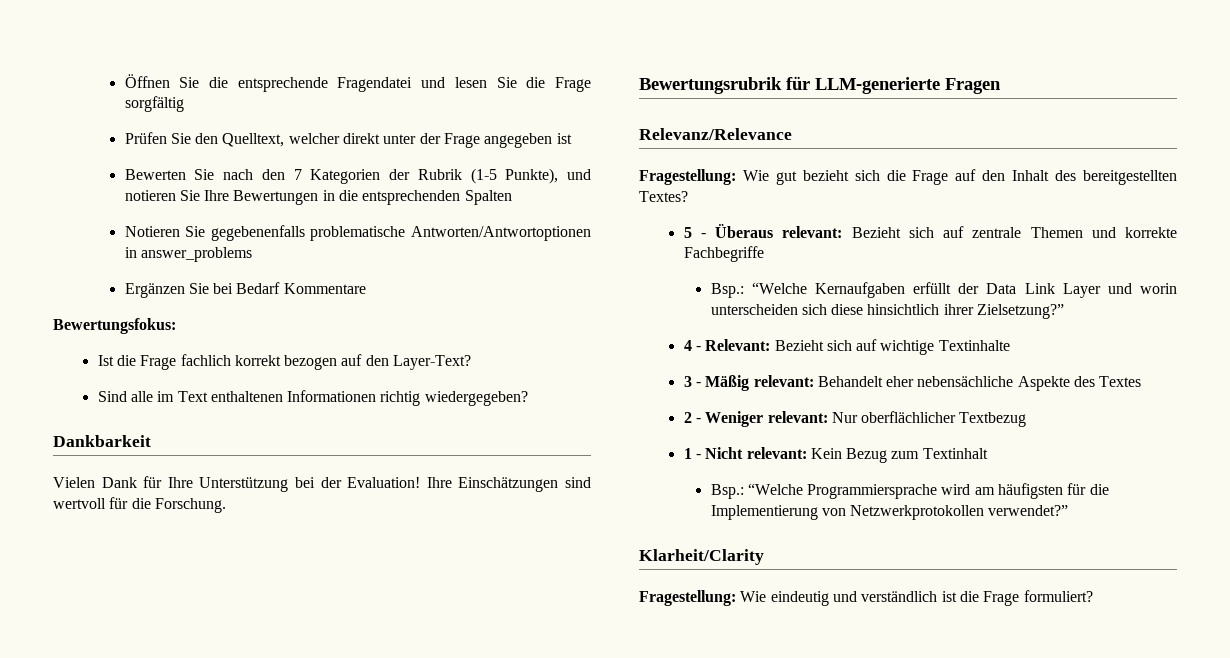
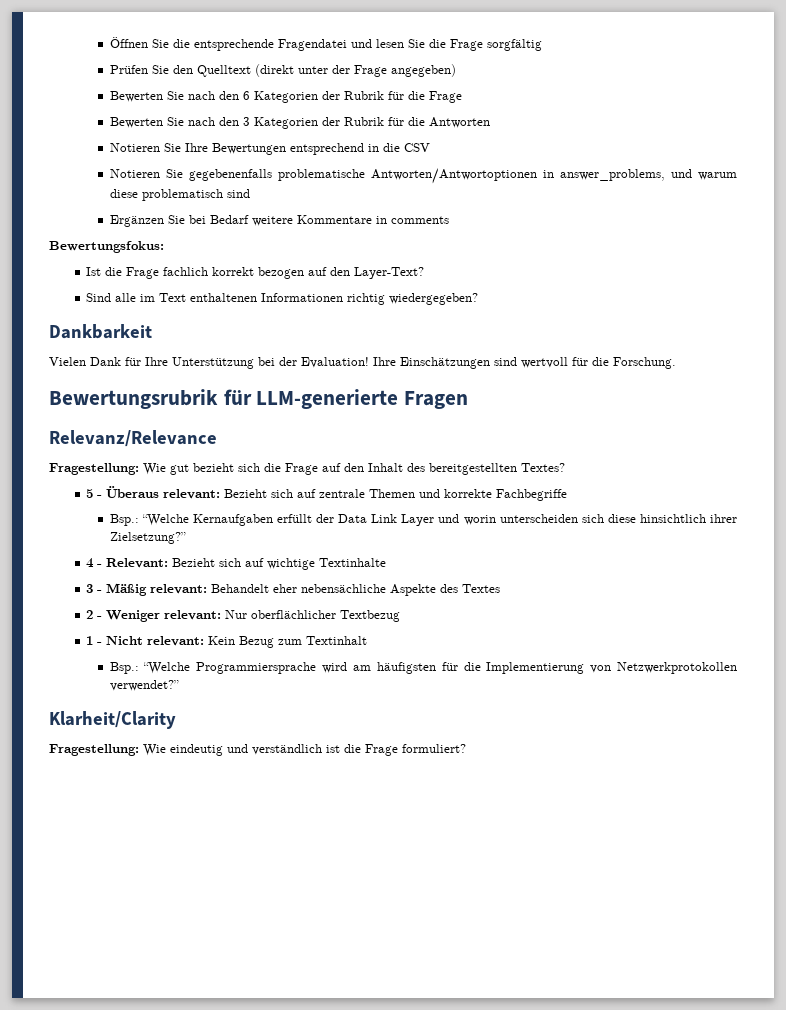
[222,133,381,147] Quelltext, welcher direkt -> [196,64,294,77] Quelltext (direkt
[484,133,572,148] [124,168,592,184] [124,190,176,201] angegeben ist // Bewerten Sie nach den 7 Kategorien der Rubrik (1-5 Punkte), und notieren -> [390,64,456,77] [109,91,462,103] [109,117,490,129] [109,143,160,152] angegeben) // Bewerten Sie nach den 6 Kategorien der Rubrik für die Frage // Bewerten Sie nach den 3 Kategorien der Rubrik für die Antworten // Notieren
(319, 197) none -> [289,143,364,155] entsprechend
[362,190,512,205] entsprechenden Spalten -> [403,143,430,152] CSV
[140,247,252,262] answer_problems -> [559,169,737,181] [109,189,250,201] answer_problems, und warum diese problematisch sind
(281, 288) none -> [251,216,293,226] weitere
(366, 288) none -> [375,216,449,224] in comments

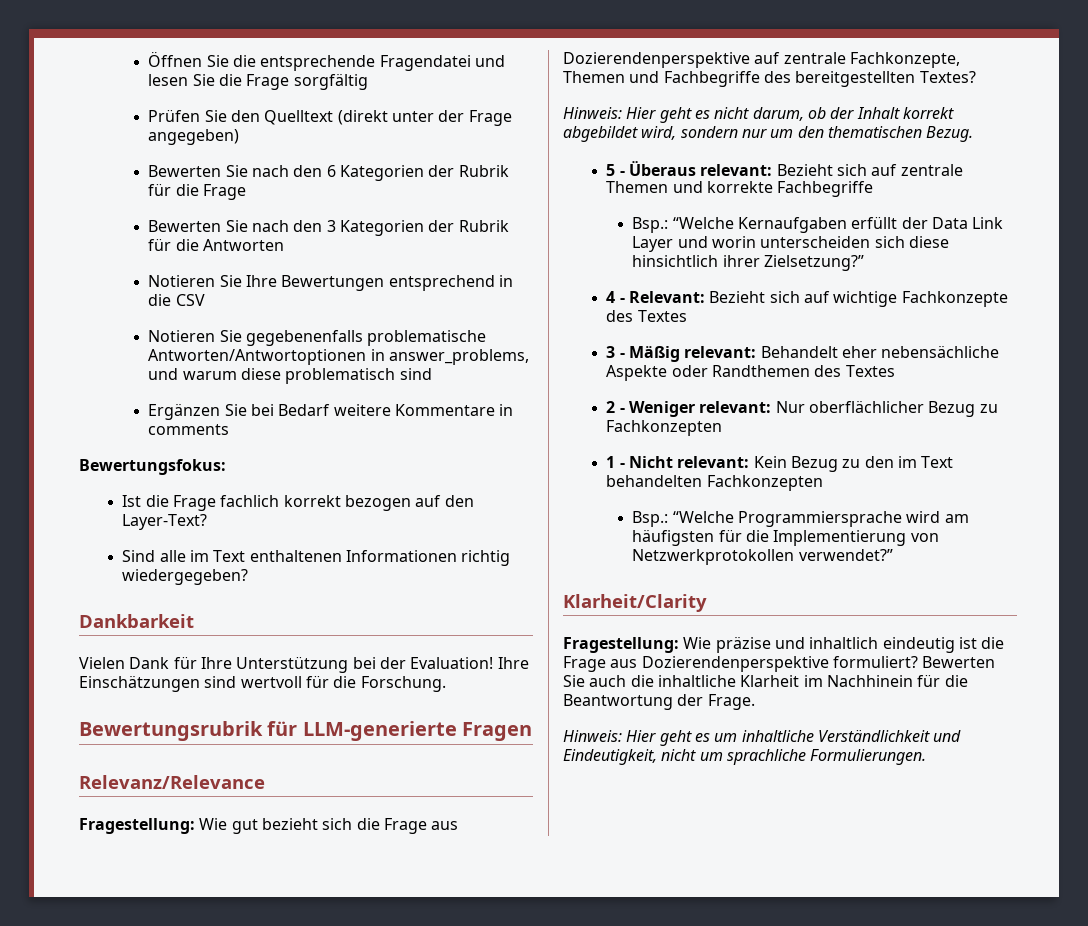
[322,463,565,475] auf den Inhalt des bereitgestellten Textes? -> [431,821,459,830] [563,52,960,68] [563,71,976,87] [563,107,954,123] [563,126,974,142] aus Dozierendenperspektive auf zentrale Fachkonzepte, Themen und Fachbegriffe des bereitgestellten Textes? // Hinweis: Hier geht es nicht darum, ob der Inhalt korrekt abgebildet wird, sondern nur um den thematischen Bezug.
[319,558,387,567] Textinhalte -> [901,291,1008,307] [606,310,687,322] Fachkonzepte des Textes
(437, 590) none -> [671,365,811,377] oder Randthemen
[340,610,401,622] Textbezug -> [928,401,998,417] [606,420,723,436] Bezug zu Fachkonzepten
[278,636,368,645] zum Textinhalt -> [842,456,954,468] [606,475,823,491] zu den im Text behandelten Fachkonzepten
[170,744,466,756] eindeutig und verständlich ist die Frage formuliert? -> [715,636,1005,653] [563,656,996,672] [563,674,968,687] [563,694,755,710] [563,729,962,746] [563,749,927,765] präzise und inhaltlich eindeutig ist die Frage aus Dozierendenperspektive formuliert? Bewerten Sie auch die inhaltliche Klarheit im Nachhinein für die Beantwortung der Frage. // Hinweis: Hier geht es um inhaltliche Verständlichkeit und Eindeutigkeit, nicht um sprachliche Formulierungen.

